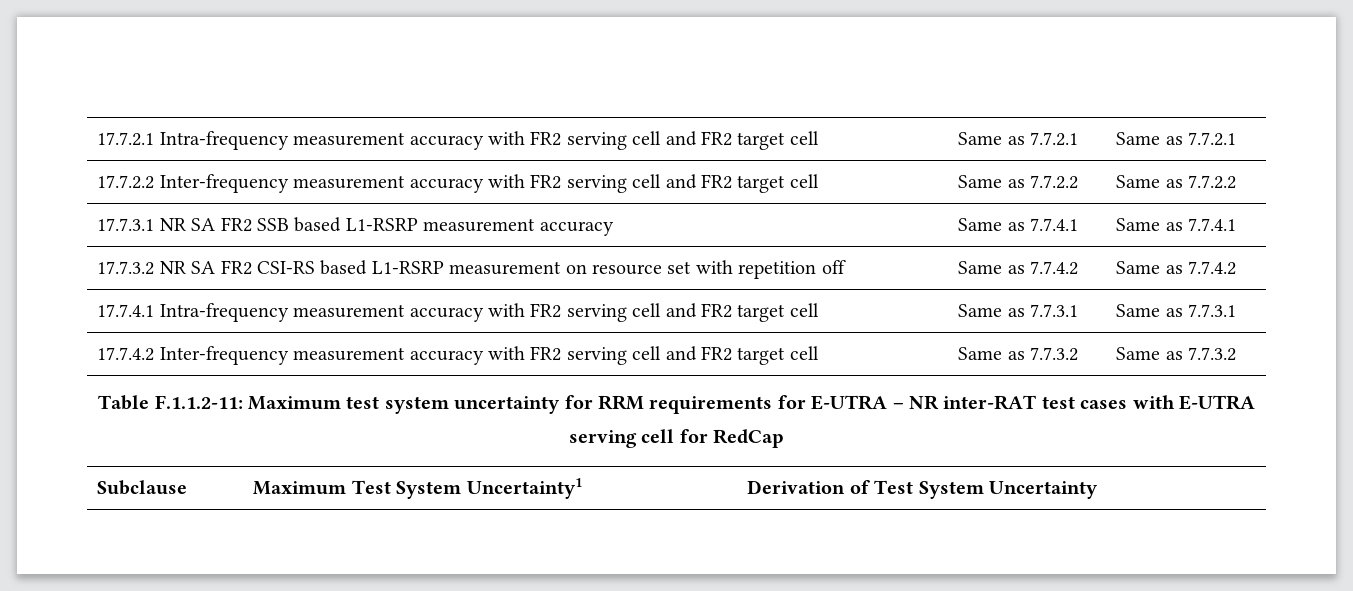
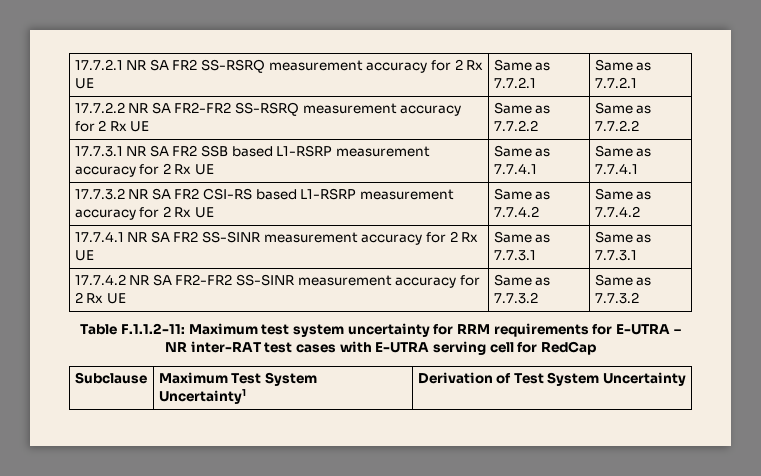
[159,131,819,150] Intra-frequency measurement accuracy with FR2 serving cell and FR2 target cell -> [126,59,484,73] [74,78,94,89] NR SA FR2 SS-RSRQ measurement accuracy for 2 Rx UE
[159,174,819,193] Inter-frequency measurement accuracy with FR2 serving cell and FR2 target cell -> [128,102,462,116] [74,120,150,132] NR SA FR2-FR2 SS-RSRQ measurement accuracy for 2 Rx UE
(614, 228) none -> [139,163,215,175] for 2 Rx UE
[565,260,846,279] on resource set with repetition off -> [74,206,215,220] accuracy for 2 Rx UE
[159,303,819,322] Intra-frequency measurement accuracy with FR2 serving cell and FR2 target cell -> [127,231,479,245] [74,250,94,261] NR SA FR2 SS-SINR measurement accuracy for 2 Rx UE
[159,346,819,365] Inter-frequency measurement accuracy with FR2 serving cell and FR2 target cell -> [129,274,481,288] [74,292,126,304] NR SA FR2-FR2 SS-SINR measurement accuracy for 2 Rx UE

